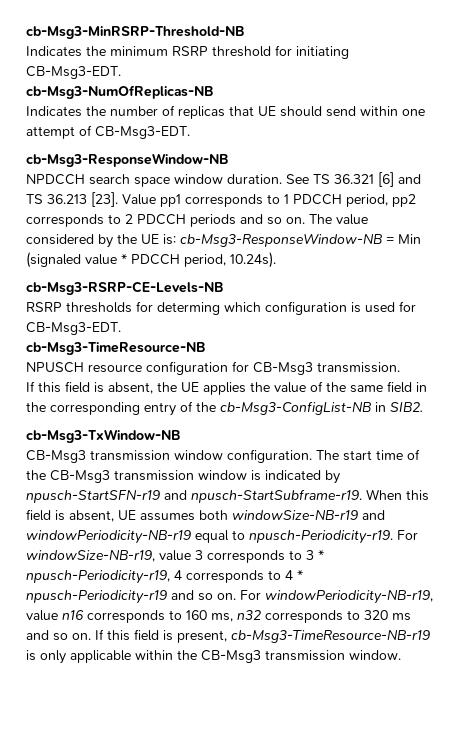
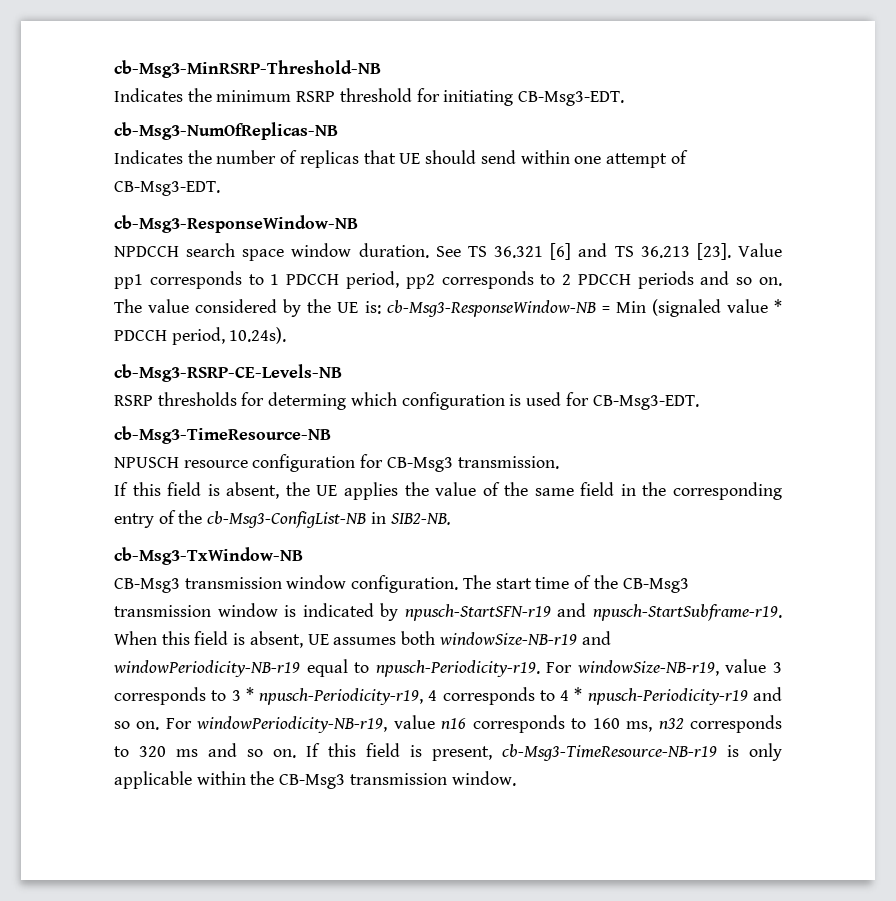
[390,402,423,412] SIB2. -> [390,513,451,525] SIB2-NB.

